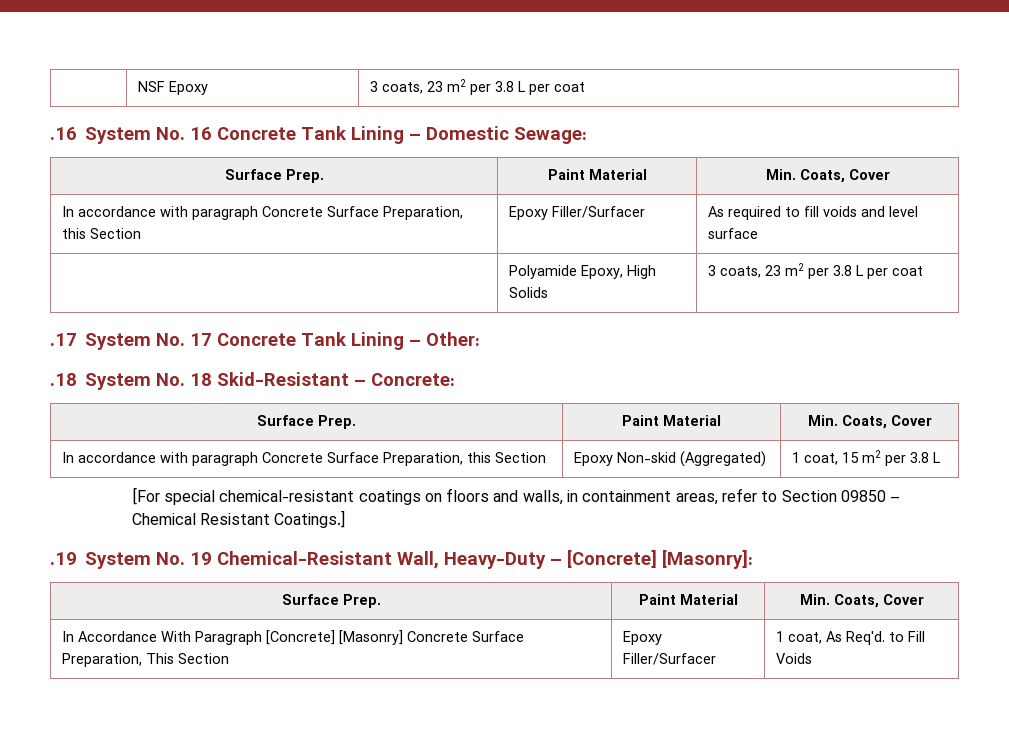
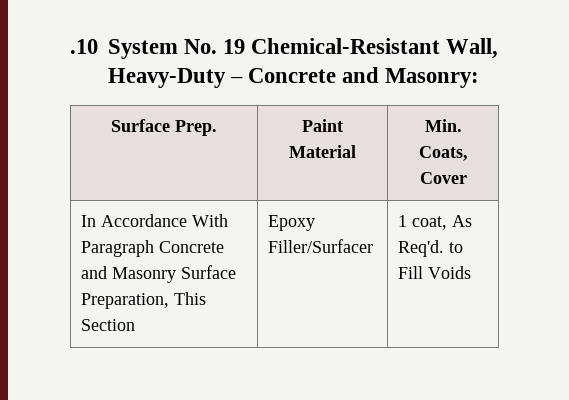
[137,81,208,95] [369,79,585,95] [50,126,587,144] [224,169,324,183] [547,169,647,180] [765,169,890,183] [61,206,463,220] [61,228,141,239] [508,206,645,220] [707,206,918,220] [707,228,758,239] [508,265,656,279] [508,287,548,298] [707,263,923,279] [50,332,480,350] [50,372,455,390] [257,415,356,429] [622,415,721,426] [807,415,932,429] [61,452,546,466] [573,451,766,467] [791,450,940,466] [131,487,901,505] [131,510,346,528] [50,552,77,565] | NSF Epoxy | 3 coats, 23 m2 per 3.8 L per coat // .16 System No. 16 Concrete Tank Lining – Domestic Sewage: // Surface Prep. | Paint Material | Min. Coats, Cover // In accordance with paragraph Concrete Surface Preparation, this Section | Epoxy Filler/Surfacer | As required to fill voids and level surface // | Polyamide Epoxy, High Solids | 3 coats, 23 m2 per 3.8 L per coat // .17 System No. 17 Concrete Tank Lining – Other: // .18 System No. 18 Skid-Resistant – Concrete: // Surface Prep. | Paint Material | Min. Coats, Cover // In accordance with paragraph Concrete Surface Preparation, this Section | Epoxy Non-skid (Aggregated) | 1 coat, 15 m2 per 3.8 L // [For special chemical-resistant coatings on floors and walls, in containment areas, refer to Section 09850 – Chemical Resistant Coatings.] // .19 -> [70,39,98,54] .10
[567,549,753,569] [Concrete] [Masonry]: -> [248,67,480,88] Concrete and Masonry:
[265,630,468,645] [Concrete] [Masonry] Concrete -> [158,241,224,253] [80,266,176,283] Concrete and Masonry

